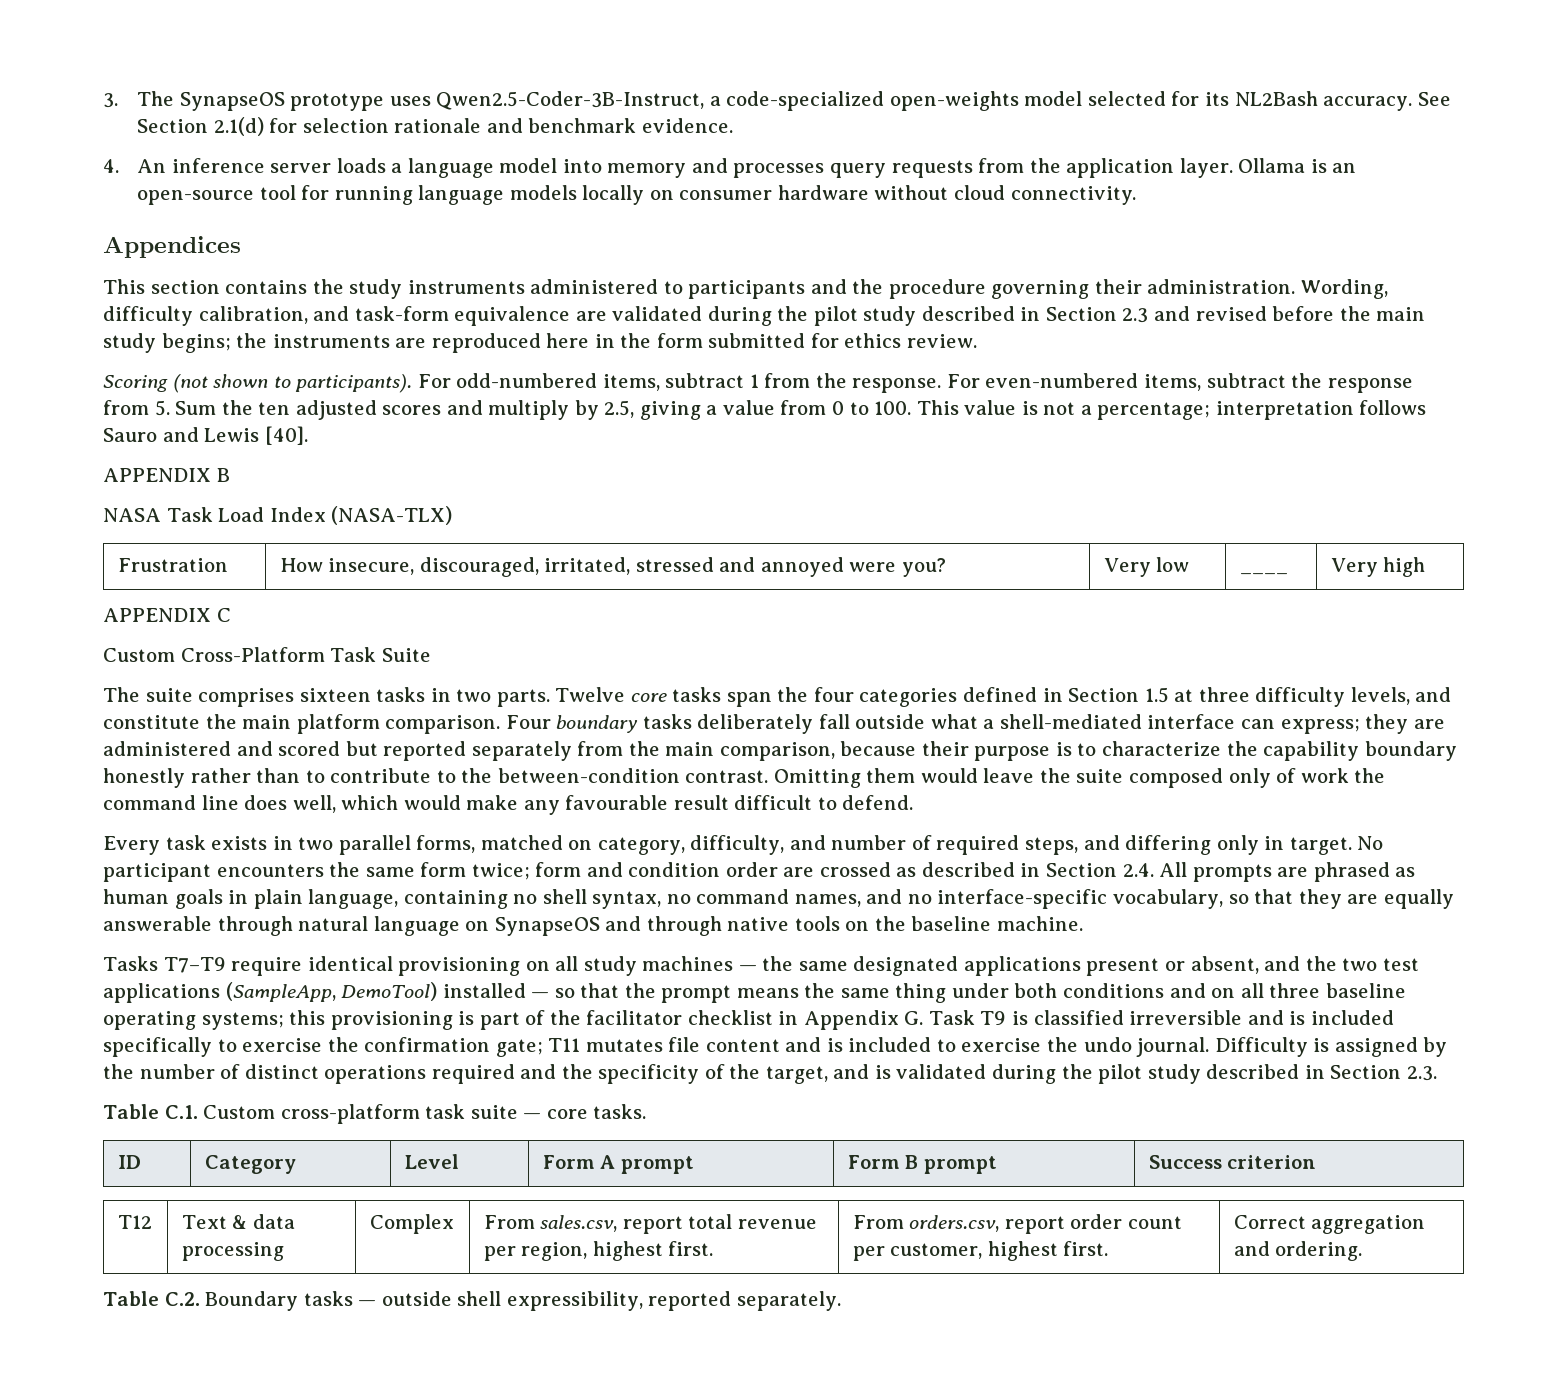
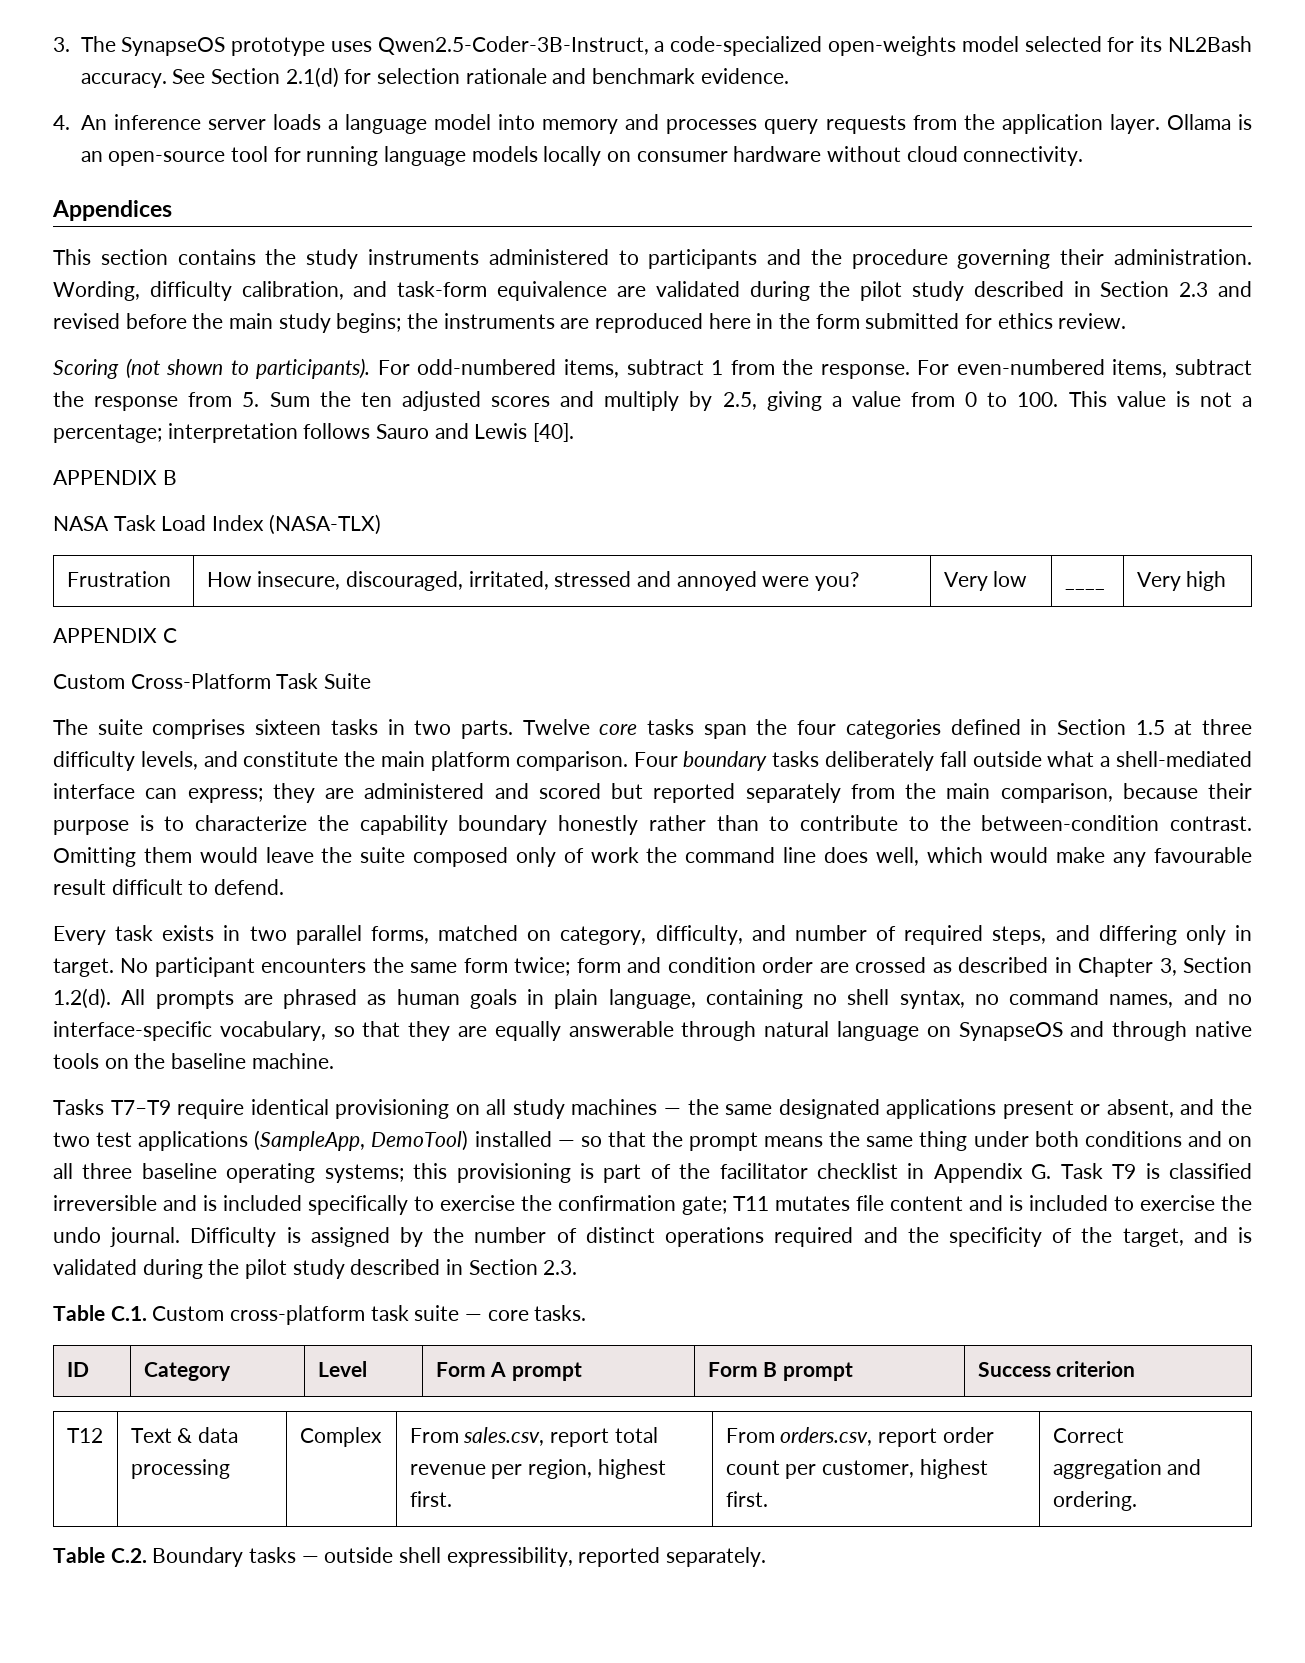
[1046,863,1154,877] Section 2.4. -> [1078,957,1253,977] [53,988,111,1009] Chapter 3, Section 1.2(d).

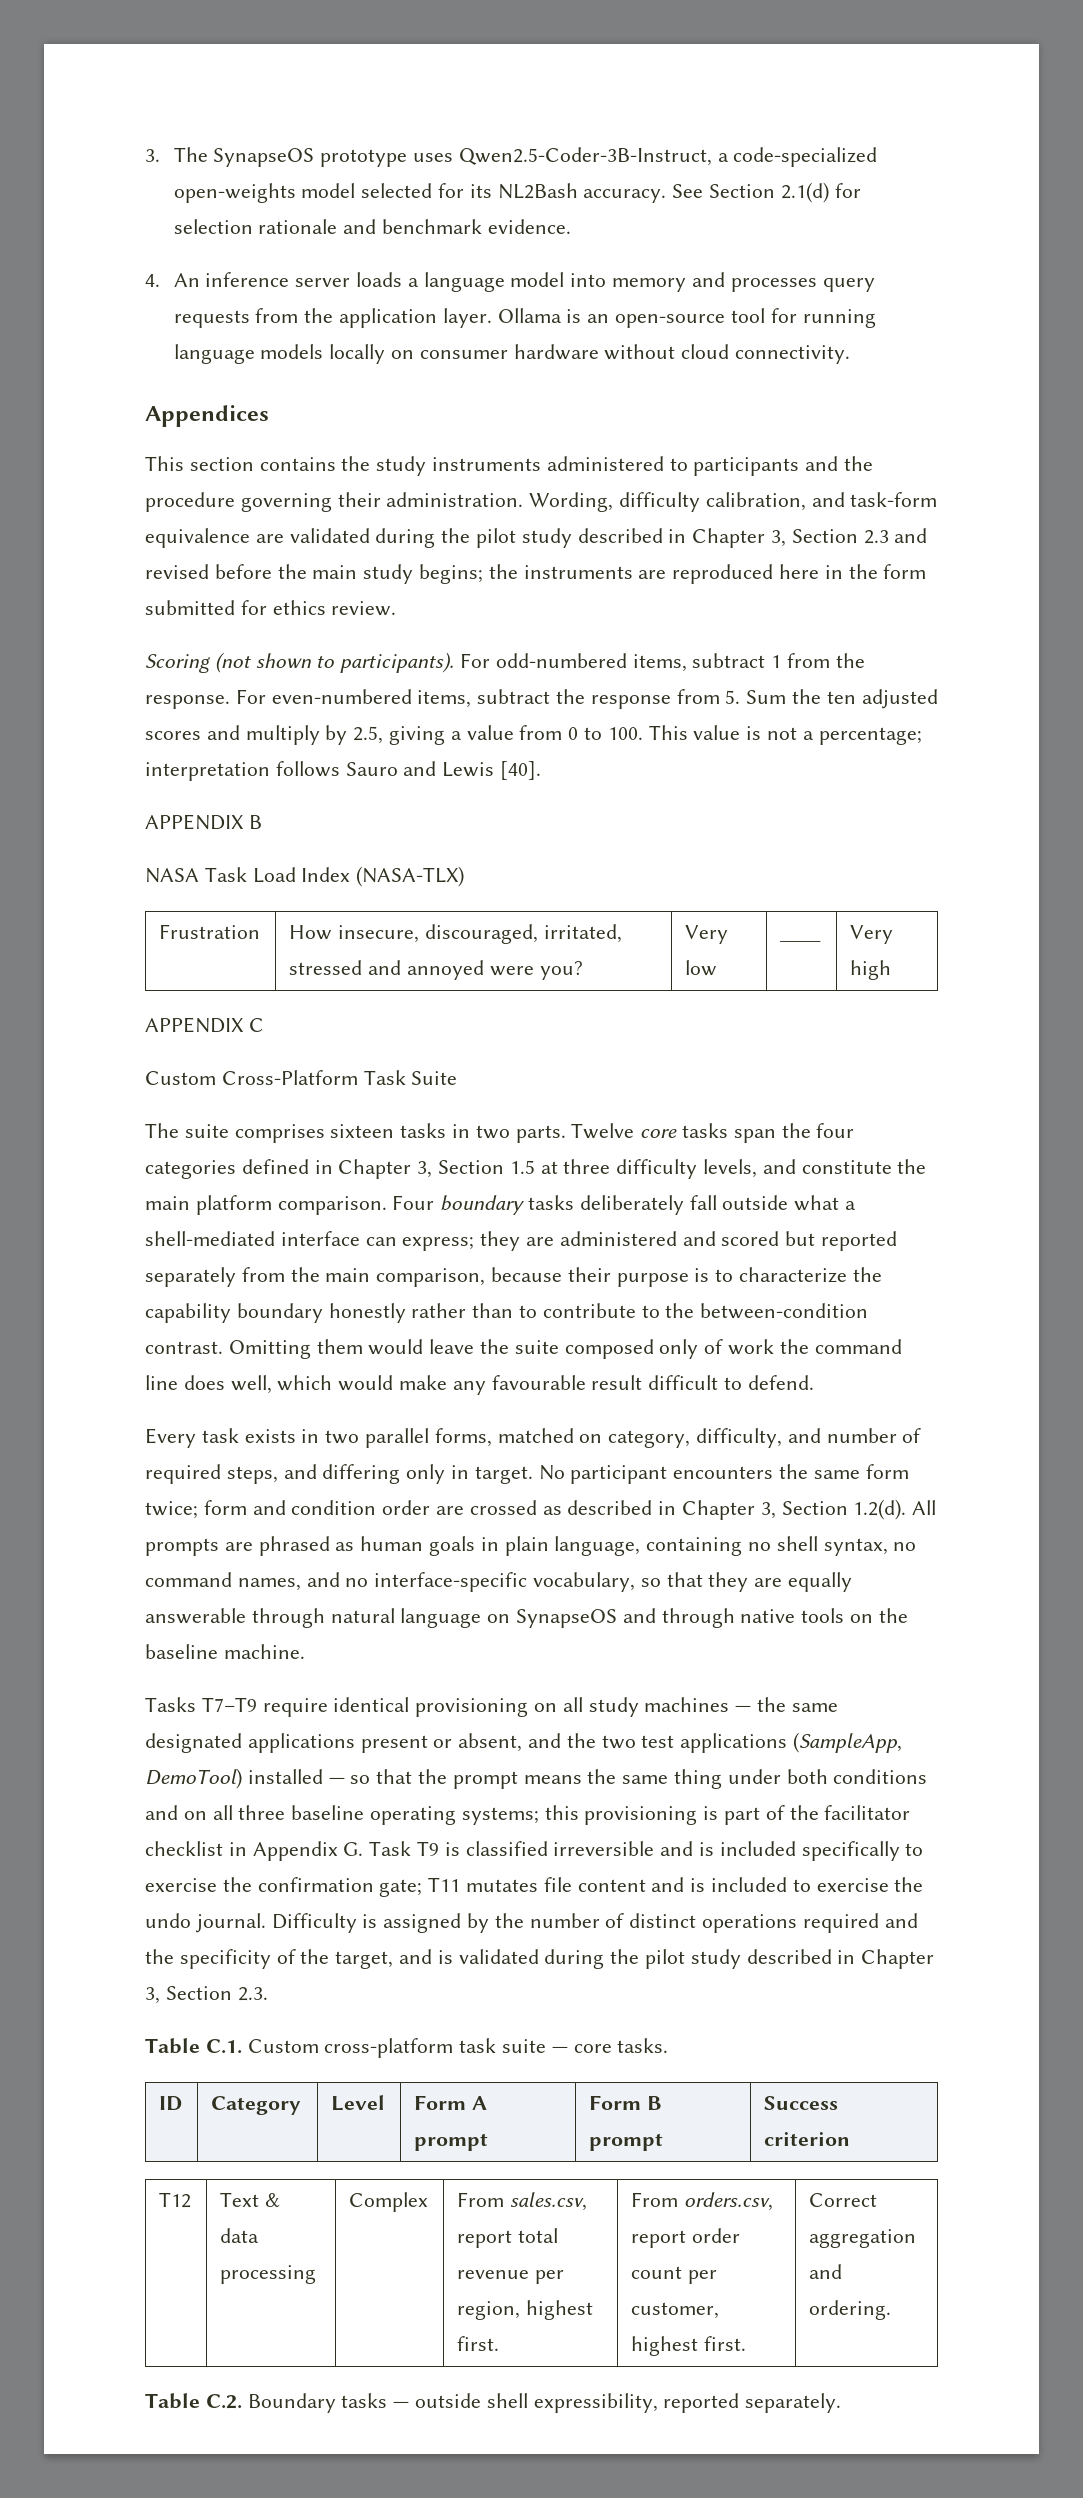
(1091, 289) none -> [692,528,787,548] Chapter 3,
(1048, 727) none -> [338,1159,433,1179] Chapter 3,
(464, 1267) none -> [861,1949,935,1969] [145,1987,160,2004] Chapter 3,

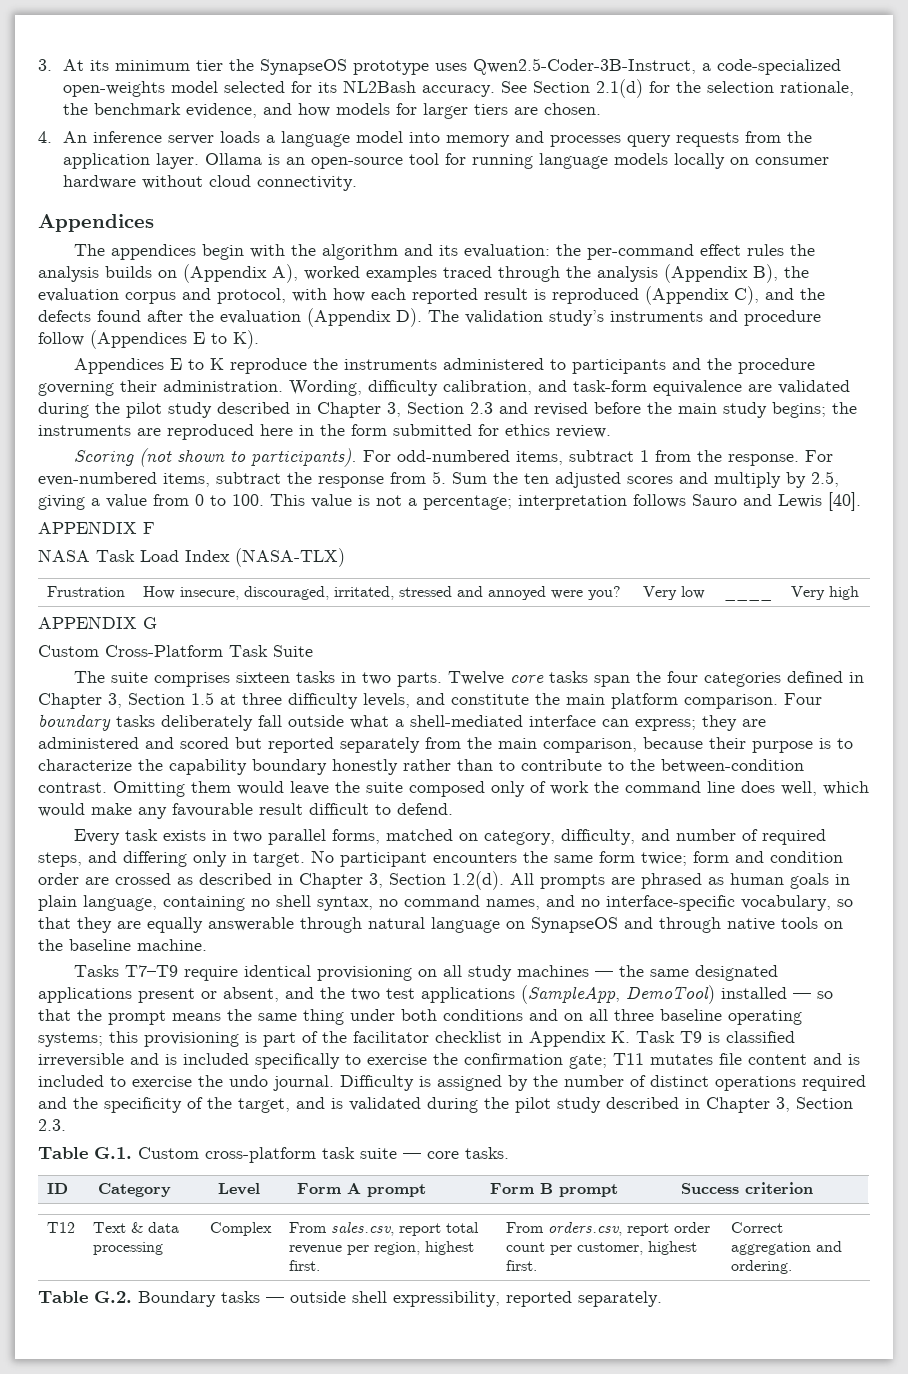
[173,147,208,162] The -> [62,59,254,71] At its minimum tier the
[173,219,571,234] selection rationale and benchmark evidence. -> [675,81,854,96] [62,103,601,119] the selection rationale, the benchmark evidence, and how models for larger tiers are chosen.
[145,456,427,476] This section contains the study -> [74,244,816,260] [38,264,809,283] [38,286,825,305] [38,308,821,327] [38,330,259,349] [74,358,339,374] The appendices begin with the algorithm and its evaluation: the per-command effect rules the analysis builds on (Appendix A), worked examples traced through the analysis (Appendix B), the evaluation corpus and protocol, with how each reported result is reproduced (Appendix C), and the defects found after the evaluation (Appendix D). The validation study’s instruments and procedure follow (Appendices E to K). // Appendices E to K reproduce the
[248,815,262,829] B -> [143,522,155,534] F
[248,1018,264,1032] C -> [143,617,157,629] G
[343,1842,364,1856] G. -> [611,1031,630,1043] K.
[205,2039,242,2054] C.1. -> [94,1147,132,1159] G.1.
[205,2394,242,2409] C.2. -> [94,1291,132,1303] G.2.

